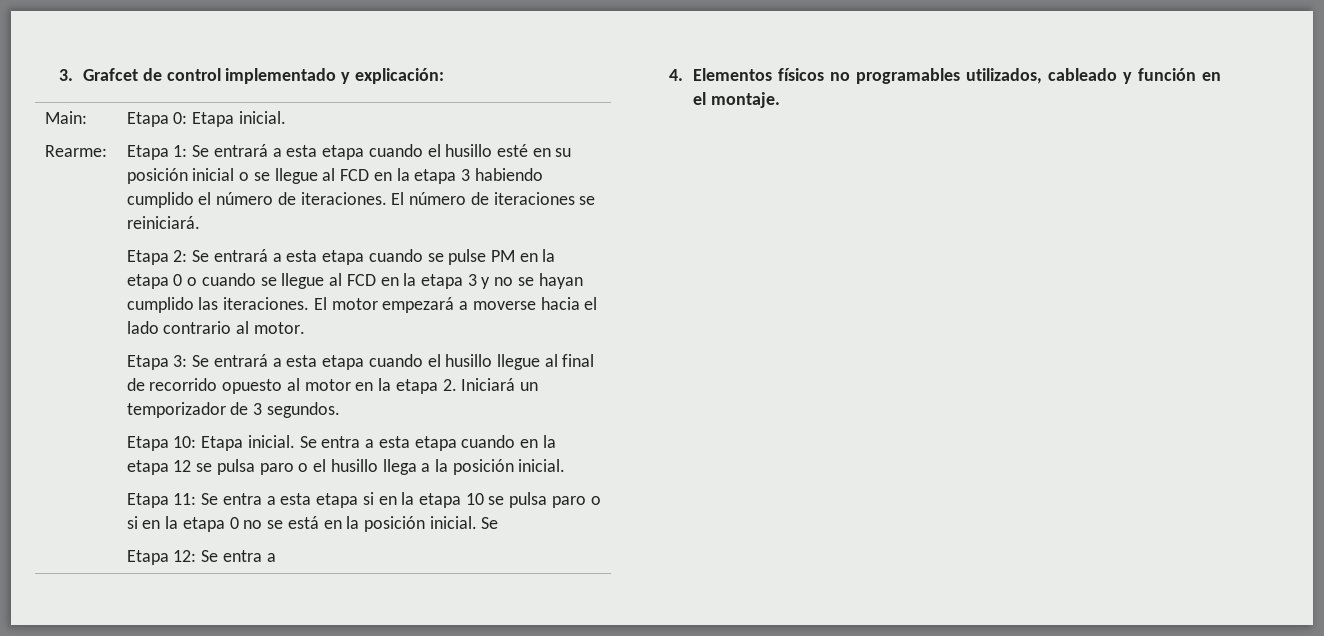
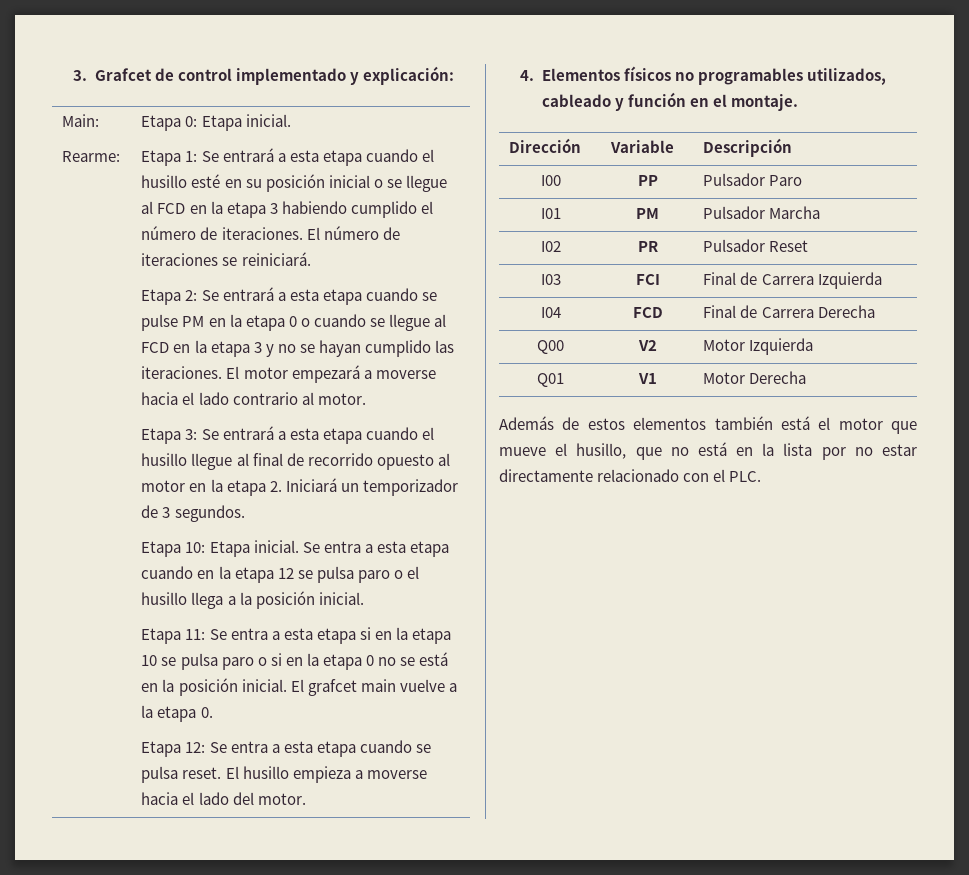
[481,517,499,529] Se -> [290,679,457,696] [141,705,213,722] El grafcet main vuelve a la etapa 0.
(276, 557) none -> [283,740,431,757] [141,766,427,783] [141,792,306,805] esta etapa cuando se pulsa reset. El husillo empieza a moverse hacia el lado del motor.
(780, 100) none -> [509,138,582,153] [610,140,675,153] [703,138,793,157] [540,175,561,186] [637,175,658,186] [703,173,803,186] [540,208,561,219] [636,208,659,219] [703,206,821,219] [540,241,561,252] [637,241,658,252] [703,239,809,252] [540,274,561,285] [635,274,660,285] [703,272,882,289] [540,307,561,318] [632,307,663,318] [703,305,875,318] [537,340,564,354] [637,340,657,351] [703,338,814,355] [537,373,564,387] [637,373,657,384] [703,371,807,384] [499,416,917,434] [499,442,917,460] [499,469,762,482] // Dirección | Variable | Descripción // I00 | PP | Pulsador Paro // I01 | PM | Pulsador Marcha // I02 | PR | Pulsador Reset // I03 | FCI | Final de Carrera Izquierda // I04 | FCD | Final de Carrera Derecha // Q00 | V2 | Motor Izquierda // Q01 | V1 | Motor Derecha // Además de estos elementos también está el motor que mueve el husillo, que no está en la lista por no estar directamente relacionado con el PLC.

